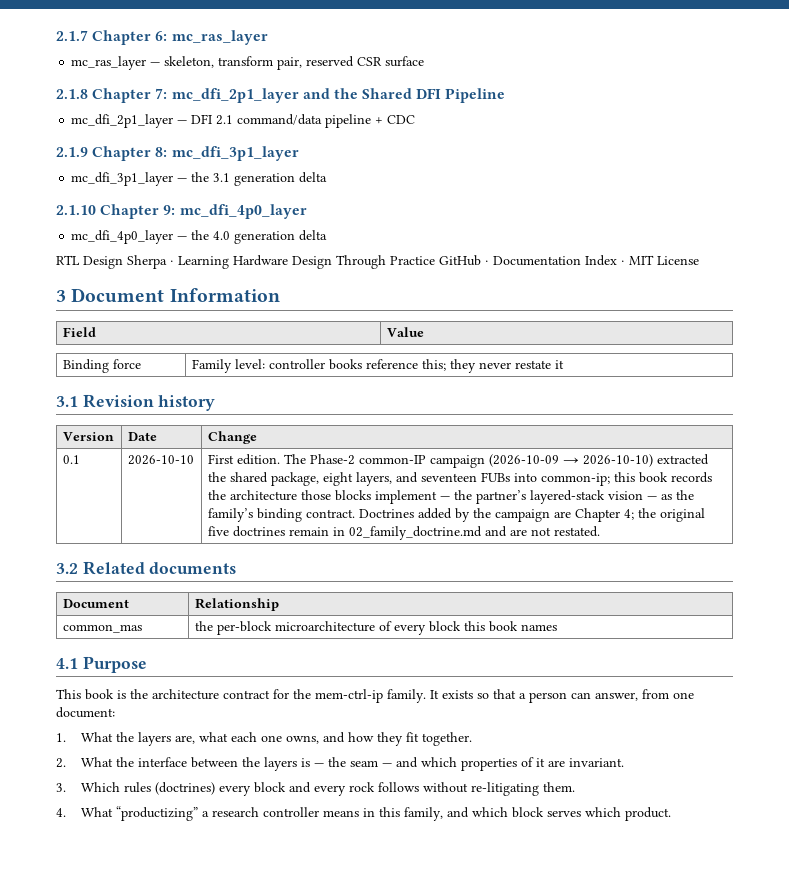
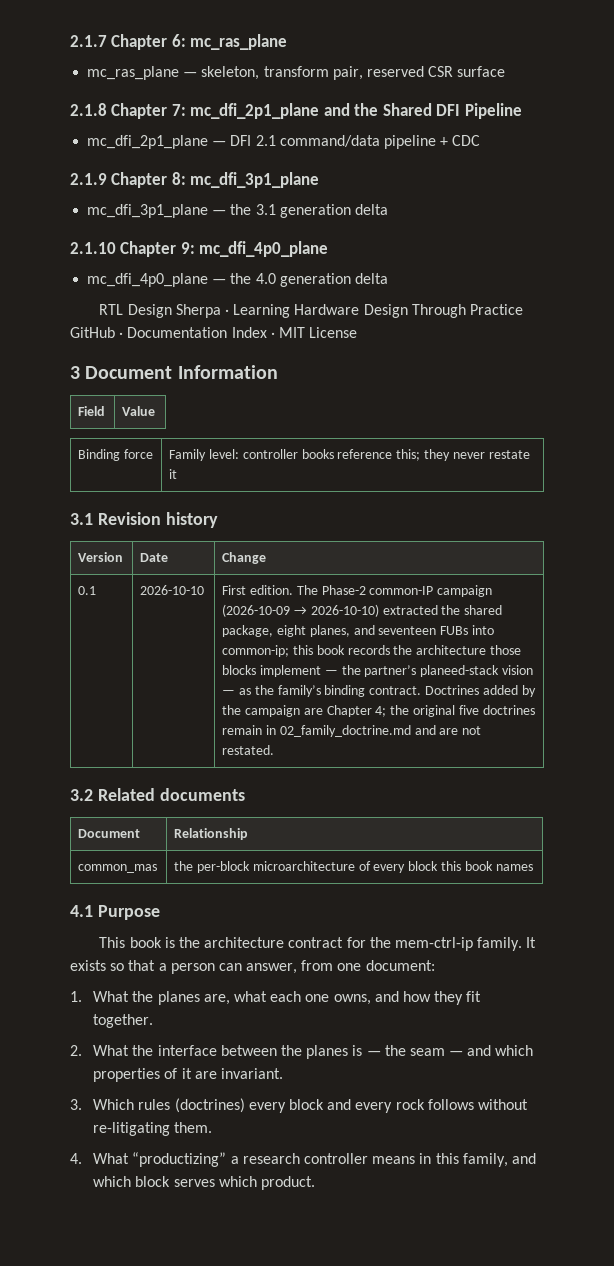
[171,30,268,45] [71,56,147,70] mc_ras_layer // mc_ras_layer -> [190,34,288,50] [87,66,180,80] mc_ras_plane // mc_ras_plane
[171,88,299,103] mc_dfi_2p1_layer -> [190,103,320,119] mc_dfi_2p1_plane
[71,114,174,128] mc_dfi_2p1_layer -> [87,135,209,149] mc_dfi_2p1_plane
[171,146,299,161] [71,172,174,186] mc_dfi_3p1_layer // mc_dfi_3p1_layer -> [190,172,320,188] [87,204,209,218] mc_dfi_3p1_plane // mc_dfi_3p1_plane
[179,204,307,219] [71,230,174,244] mc_dfi_4p0_layer // mc_dfi_4p0_layer -> [199,241,329,257] [87,273,209,287] mc_dfi_4p0_plane // mc_dfi_4p0_plane
[355,472,392,486] layers, -> [309,625,350,637] planes,
[529,490,605,504] layered-stack -> [420,665,500,677] planeed-stack
[137,732,171,746] layers -> [157,991,200,1005] planes
[263,757,297,771] layers -> [306,1045,349,1059] planes

